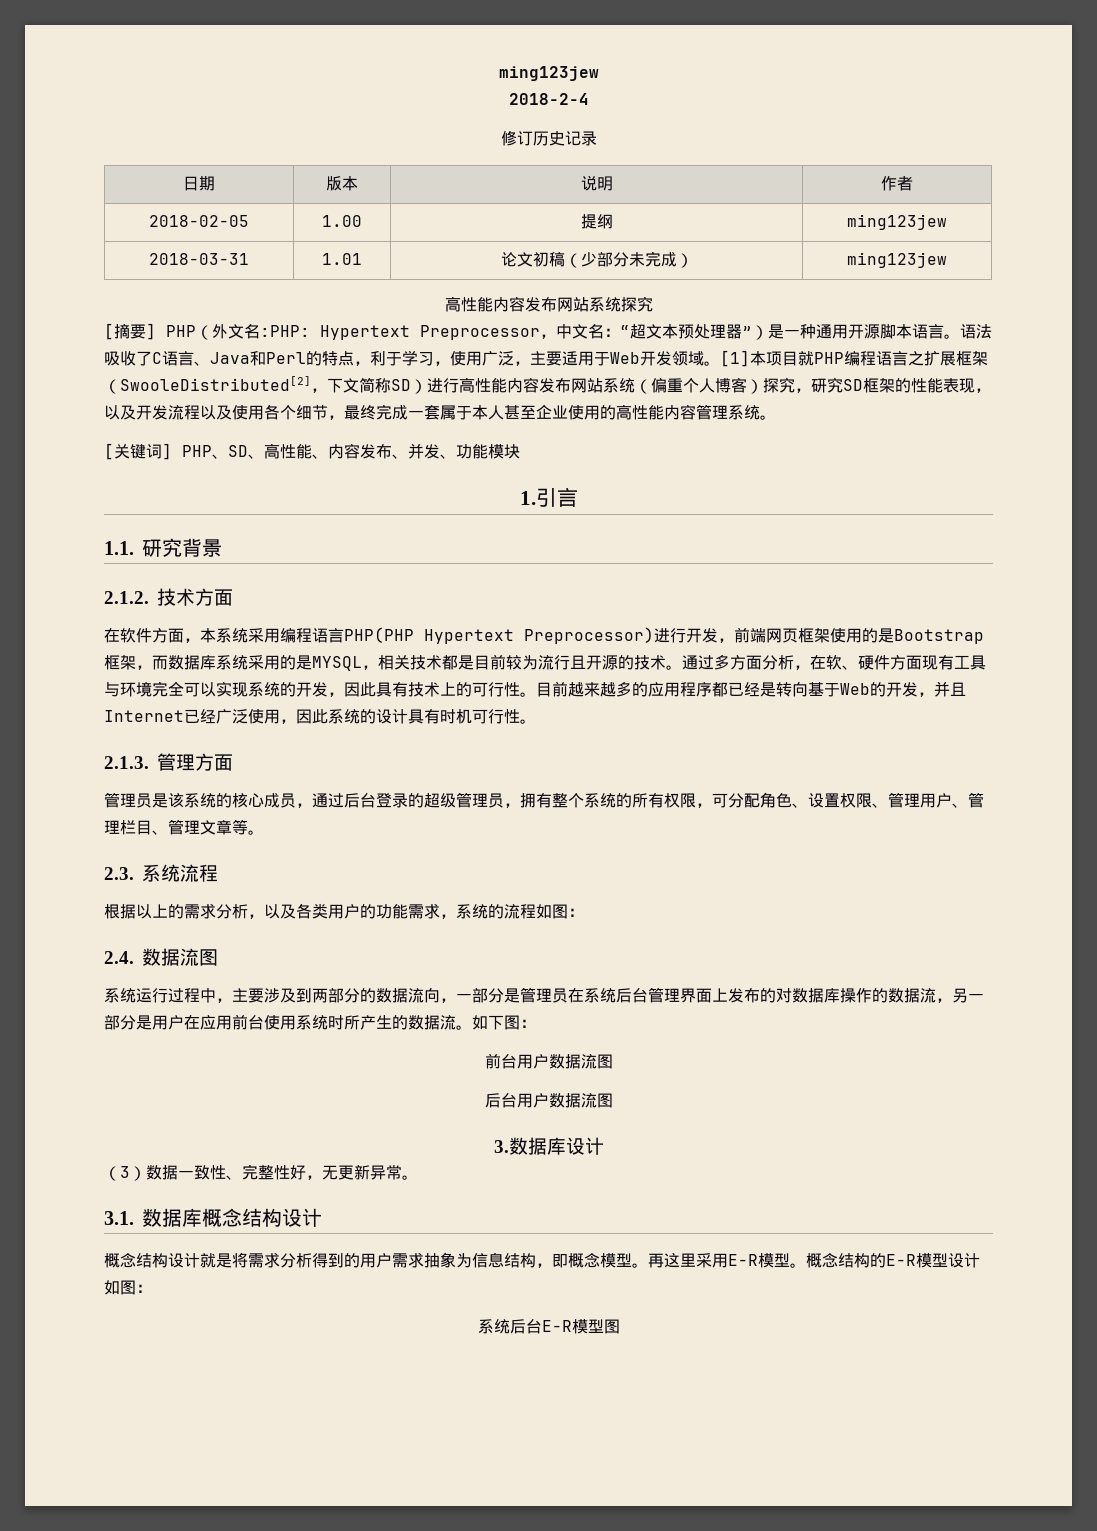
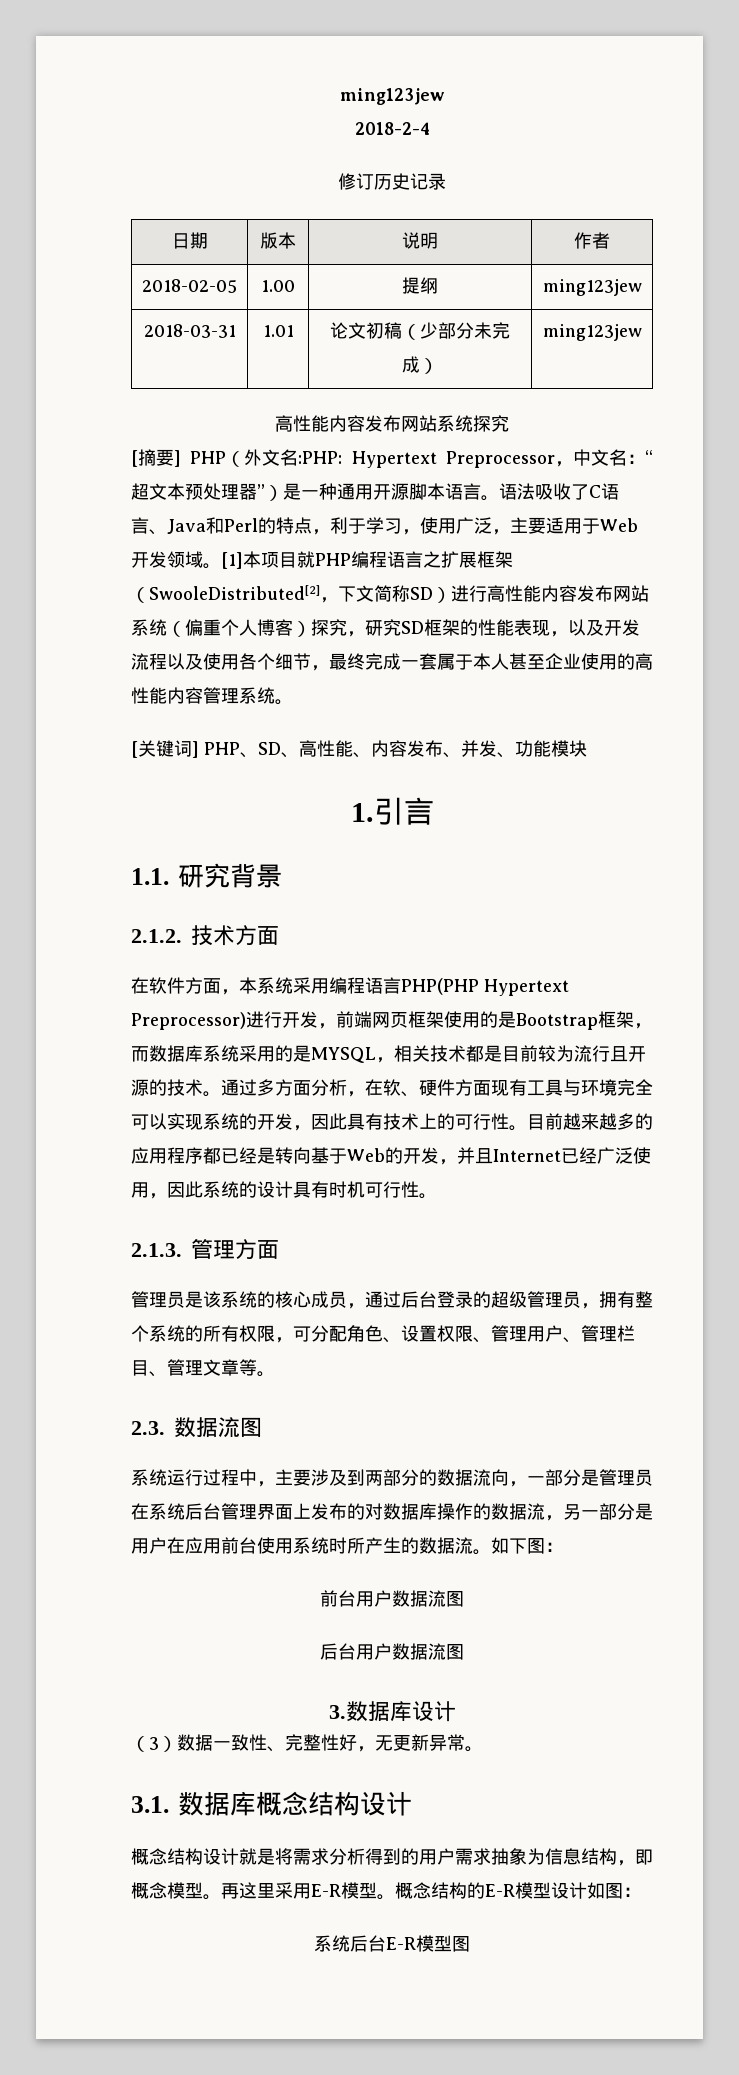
[142,864,218,882] [104,903,584,919] [104,951,134,964] 系统流程 // 根据以上的需求分析，以及各类用户的功能需求，系统的流程如图： // 2.4. -> (165, 1428) none

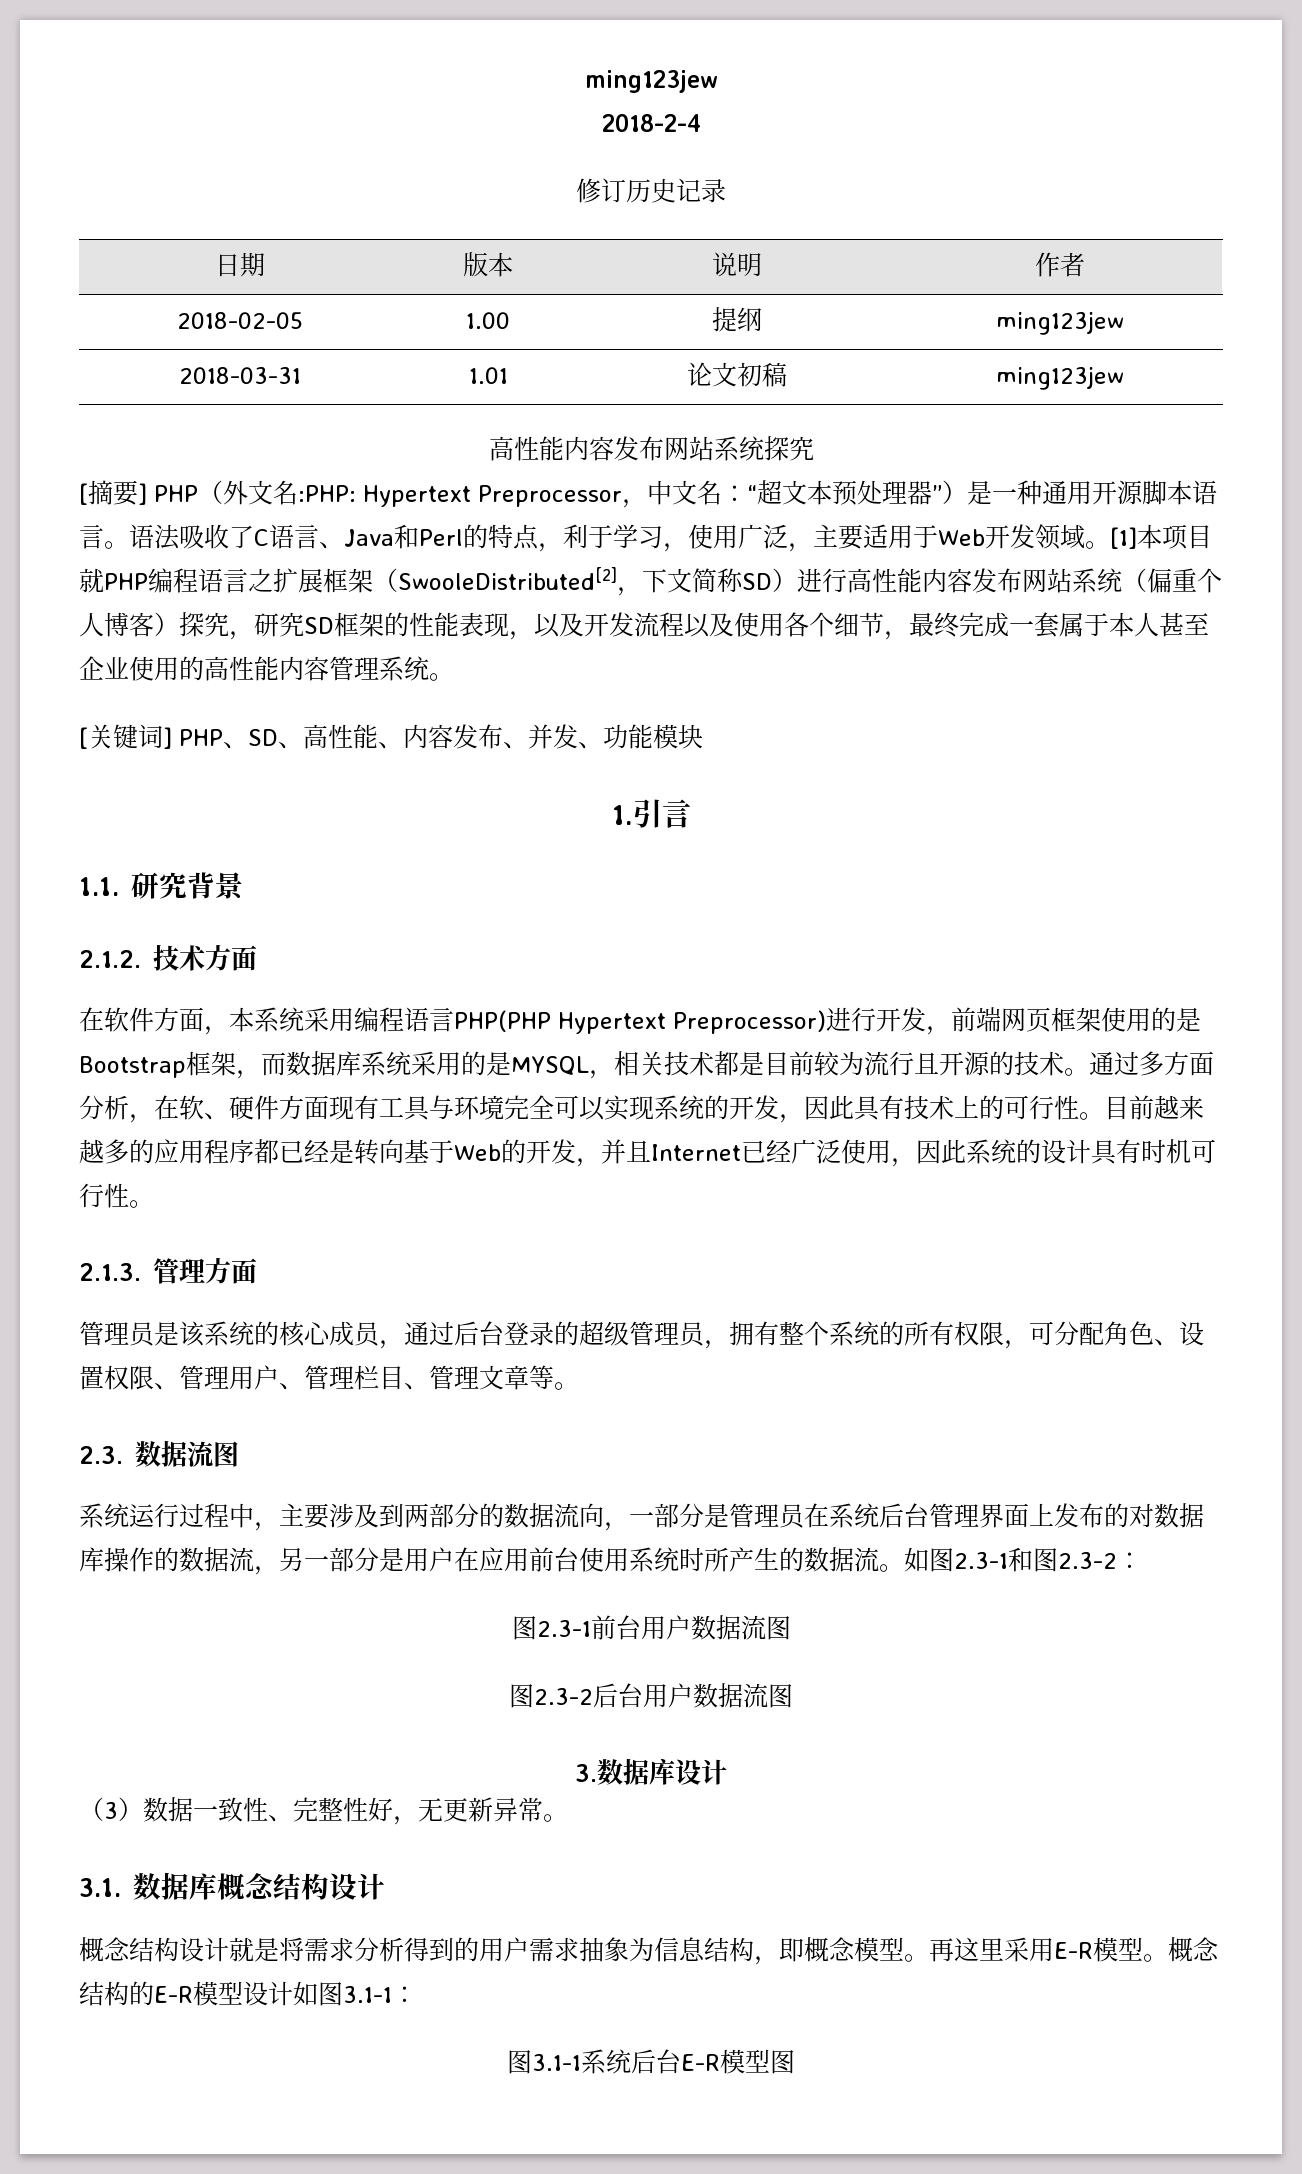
[402,322,510,340] [402,356,438,374] （少部分未完成） -> (787, 374) none
[509,1538,563,1554] 下图： // -> [929,1547,1142,1572] [511,1616,591,1640] 图2.3-1和图2.3-2： // 图2.3-1
(464, 1599) none -> [509,1684,593,1708] 图2.3-2
[623,1887,641,1897] ： // -> [343,1986,417,2003] [507,2050,581,2074] 3.1-1： // 图3.1-1

